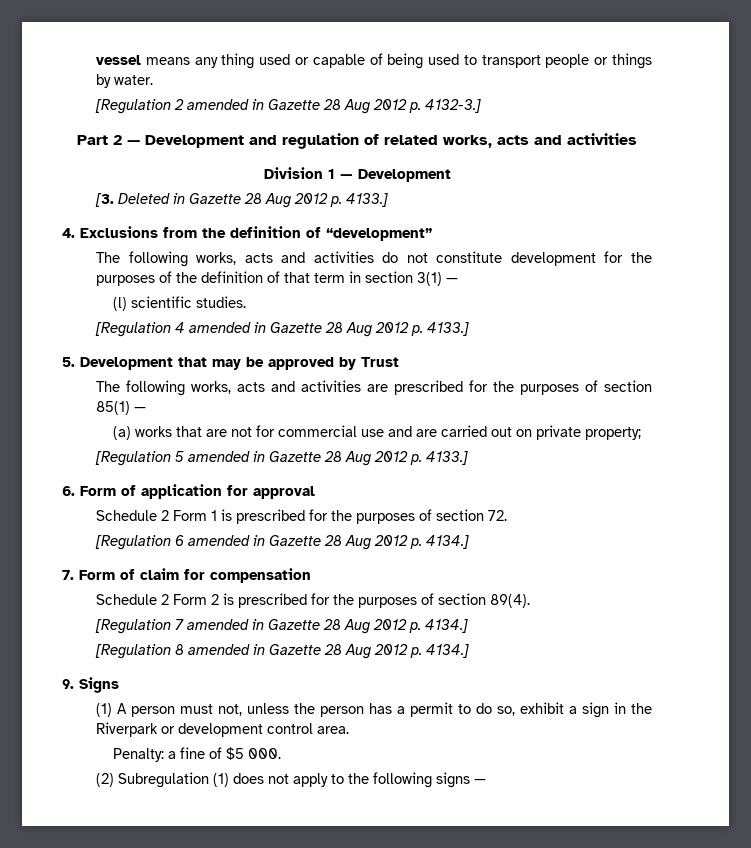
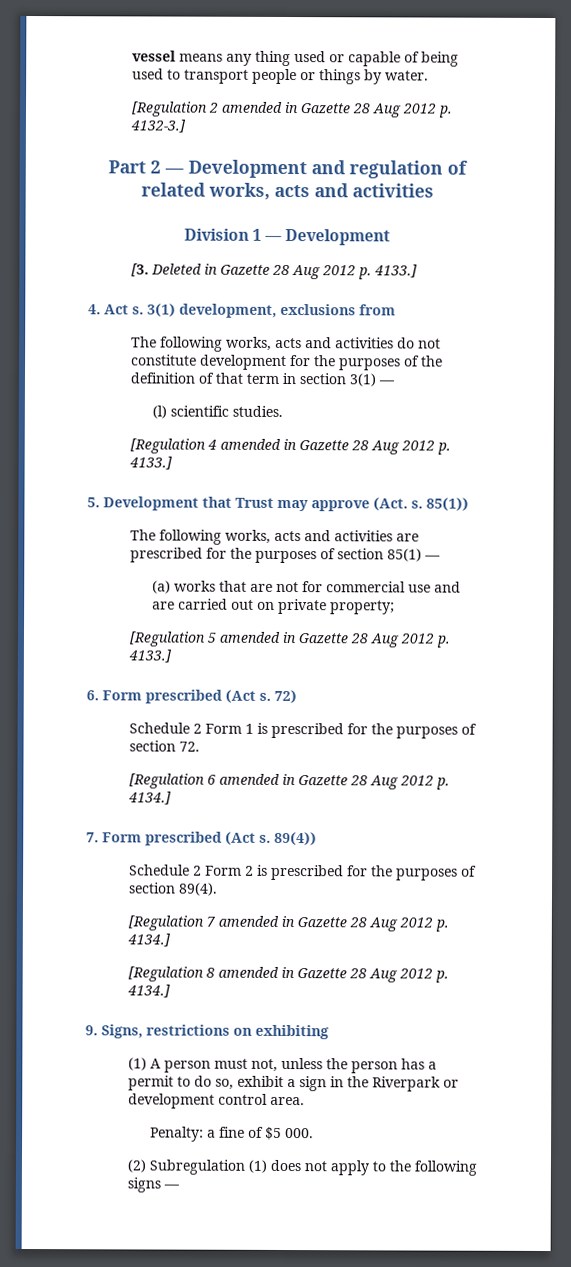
[80,226,432,241] Exclusions from the definition of “development” -> [104,303,396,318] Act s. 3(1) development, exclusions from
[212,357,399,370] may be approved by Trust -> [235,497,469,512] Trust may approve (Act. s. 85(1))
[121,484,315,499] of application for approval -> [145,689,297,704] prescribed (Act s. 72)
[120,568,311,583] of claim for compensation -> [145,831,317,846] prescribed (Act s. 89(4))
[79,677,119,693] Signs -> [101,1024,329,1040] Signs, restrictions on exhibiting

